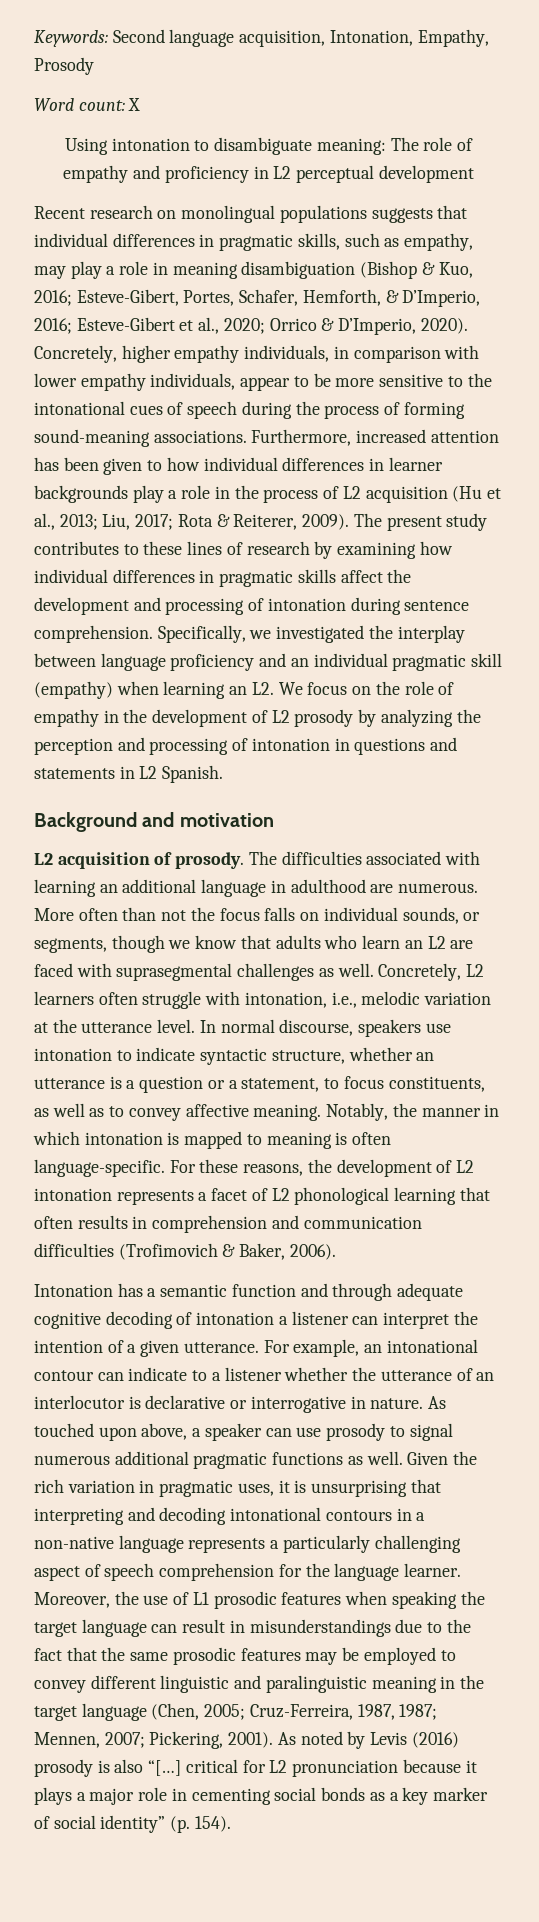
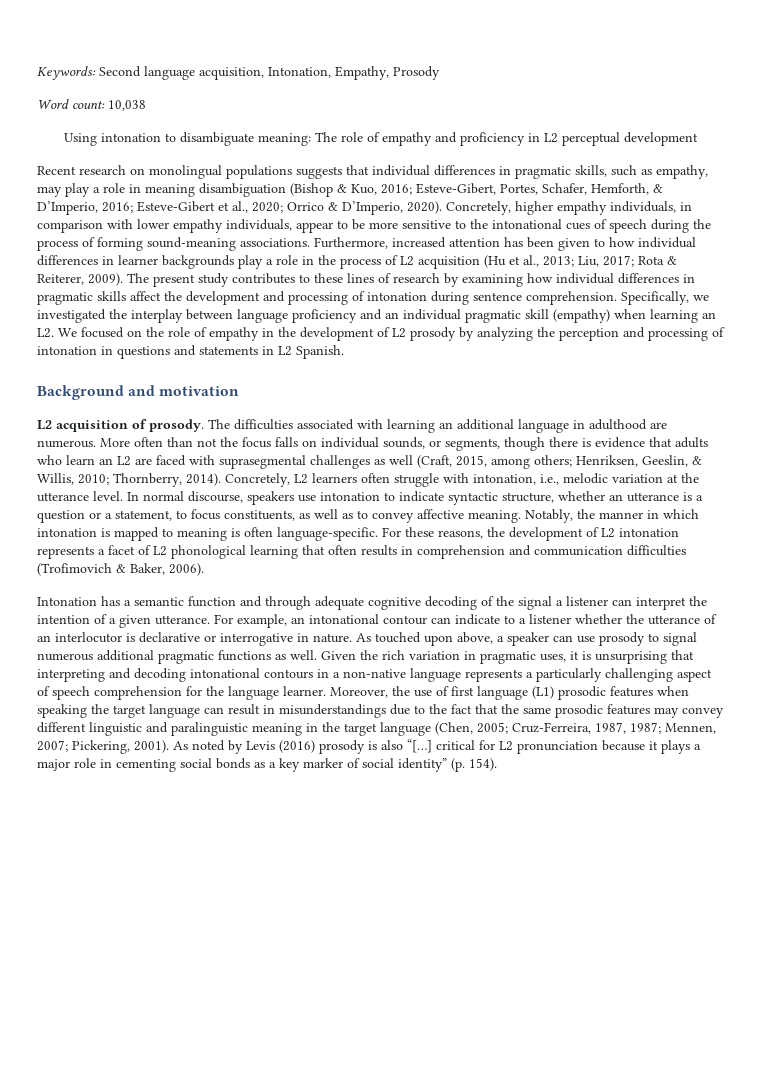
[128,98,141,111] X -> [108,100,146,111] 10,038
[307,682,348,695] focus -> [81,327,124,338] focused
[168,935,238,949] we know -> [549,437,645,448] there is evidence
[337,963,374,977] well. -> [389,455,702,469] [37,473,221,487] well (Craft, 2015, among others; Henriksen, Geeslin, & Willis, 2010; Thornberry, 2014).
[196,1312,275,1325] intonation -> [496,596,552,610] the signal
[192,1592,209,1605] L1 -> [451,686,554,700] first language (L1)
[342,1647,456,1665] be employed to -> (679, 712) none

